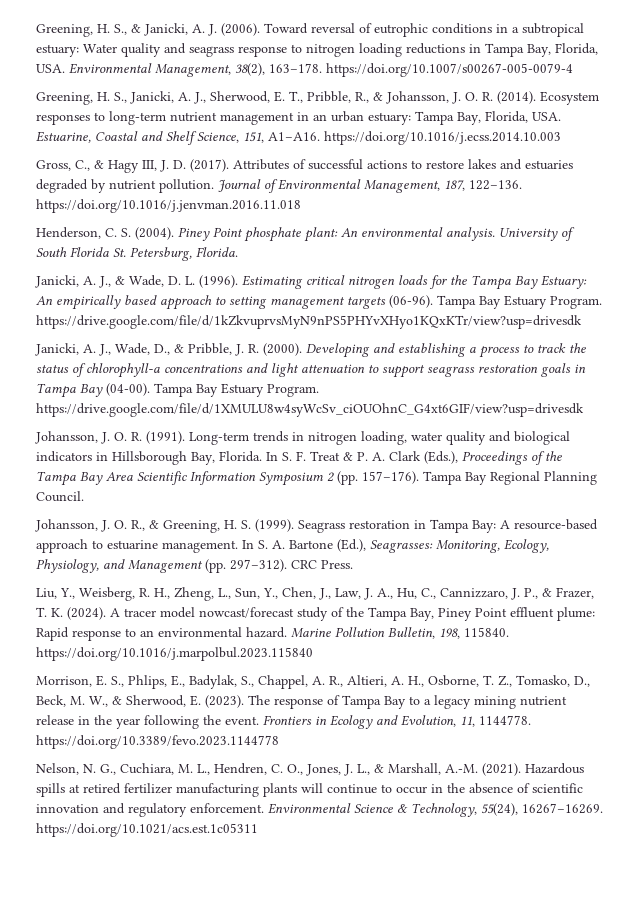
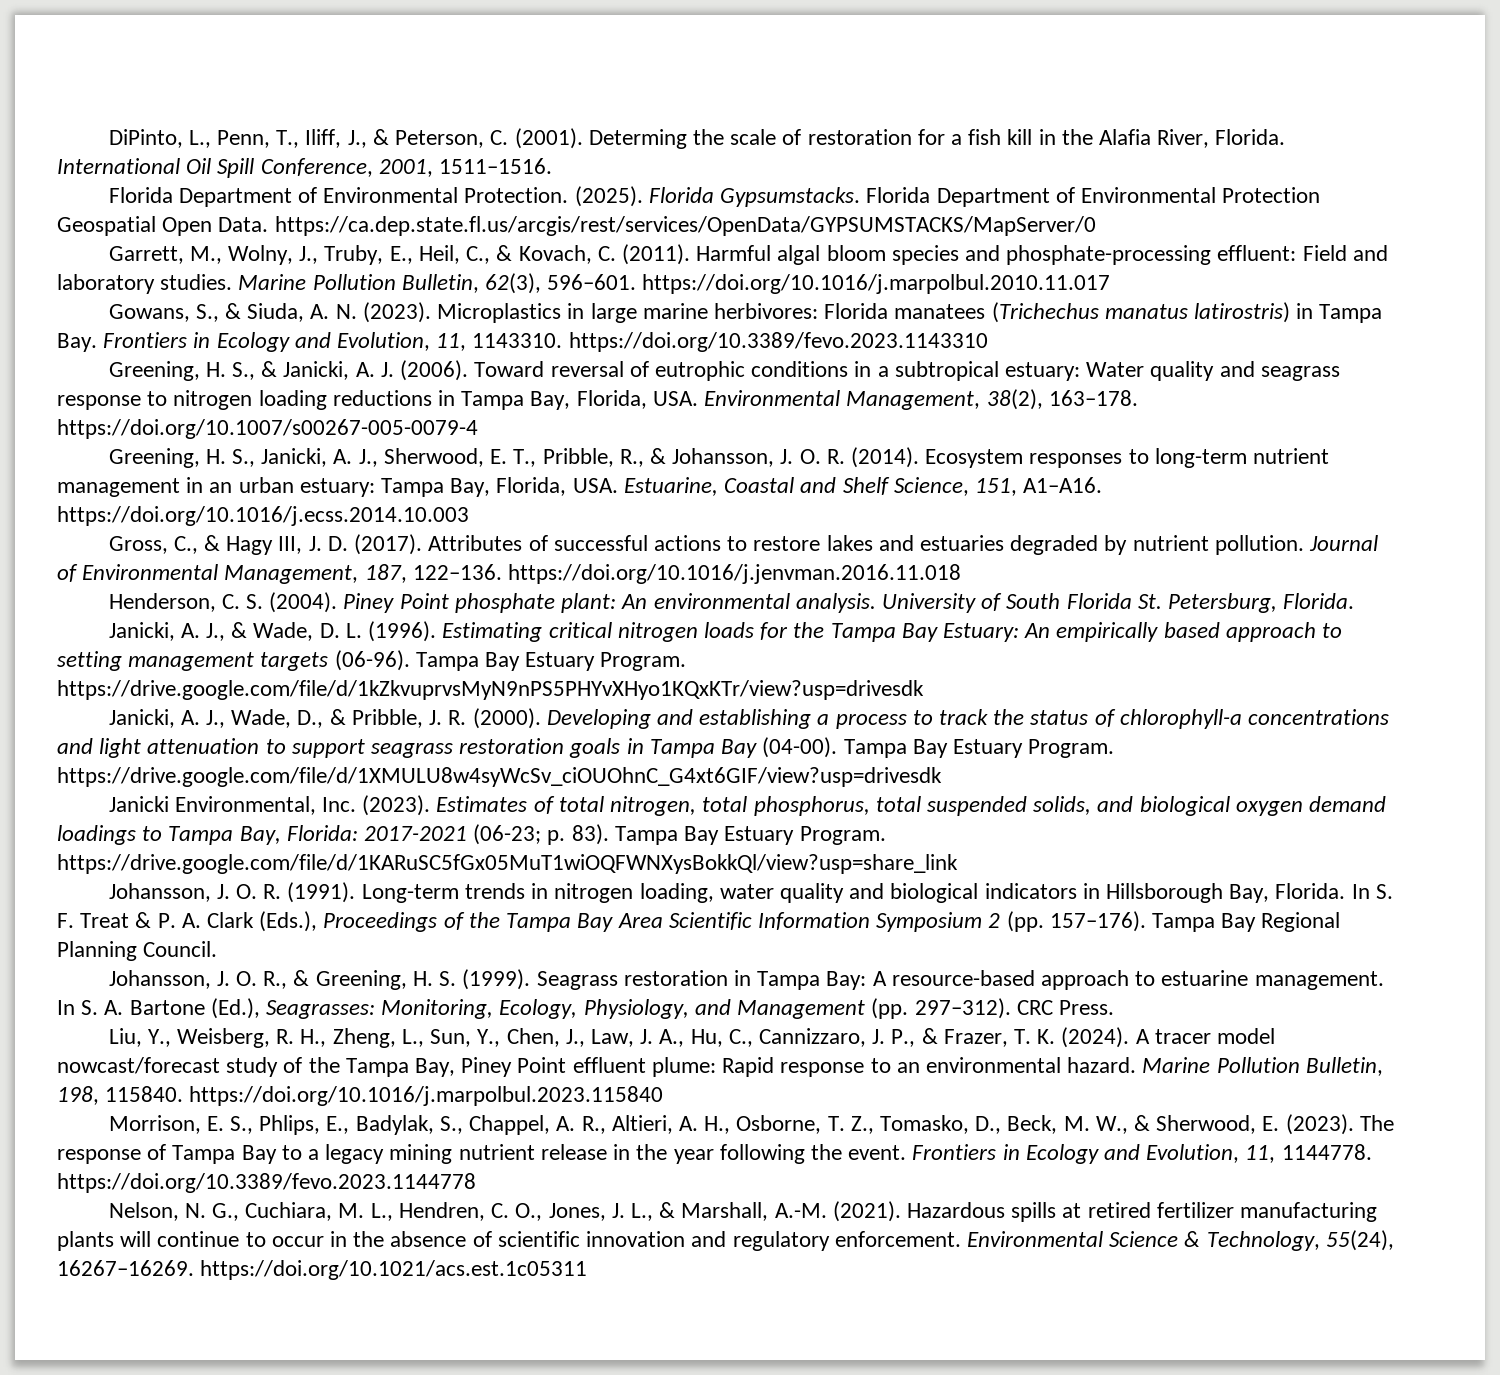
(36, 30) none -> [108,128,1286,149] [57,158,553,178] [108,186,1321,207] [57,216,1096,236] [108,244,1388,265] [57,273,1111,294] [108,302,1383,323] [57,332,988,352] DiPinto, L., Penn, T., Iliff, J., & Peterson, C. (2001). Determing the scale of restoration for a fish kill in the Alafia River, Florida. International Oil Spill Conference, 2001, 1511–1516. // Florida Department of Environmental Protection. (2025). Florida Gypsumstacks. Florida Department of Environmental Protection Geospatial Open Data. https://ca.dep.state.fl.us/arcgis/rest/services/OpenData/GYPSUMSTACKS/MapServer/0 // Garrett, M., Wolny, J., Truby, E., Heil, C., & Kovach, C. (2011). Harmful algal bloom species and phosphate-processing effluent: Field and laboratory studies. Marine Pollution Bulletin, 62(3), 596–601. https://doi.org/10.1016/j.marpolbul.2010.11.017 // Gowans, S., & Siuda, A. N. (2023). Microplastics in large marine herbivores: Florida manatees (Trichechus manatus latirostris) in Tampa Bay. Frontiers in Ecology and Evolution, 11, 1143310. https://doi.org/10.3389/fevo.2023.1143310 //
(584, 410) none -> [108,795,1387,816] [57,824,886,845] [57,854,958,874] // Janicki Environmental, Inc. (2023). Estimates of total nitrogen, total phosphorus, total suspended solids, and biological oxygen demand loadings to Tampa Bay, Florida: 2017-2021 (06-23; p. 83). Tampa Bay Estuary Program. https://drive.google.com/file/d/1KARuSC5fGx05MuT1wiOQFWNXysBokkQl/view?usp=share_link

